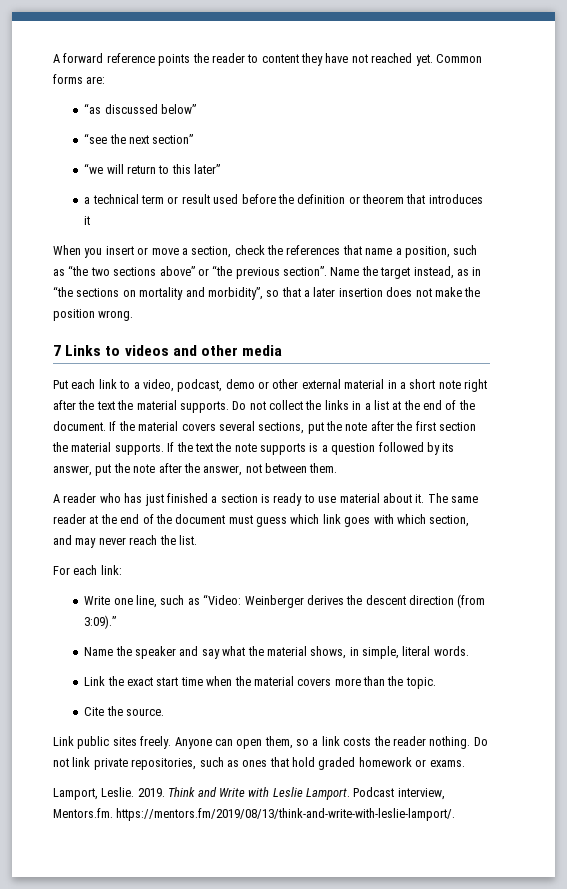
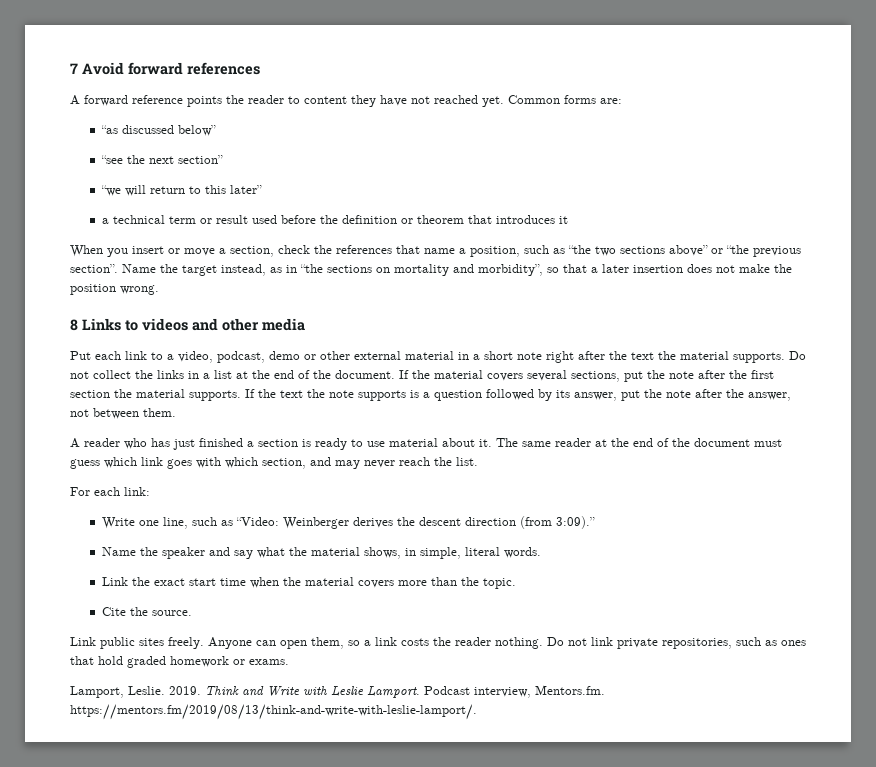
(53, 58) none -> [70,62,260,75] 7 Avoid forward references //
[53,345,61,356] 7 -> [70,319,78,331] 8

